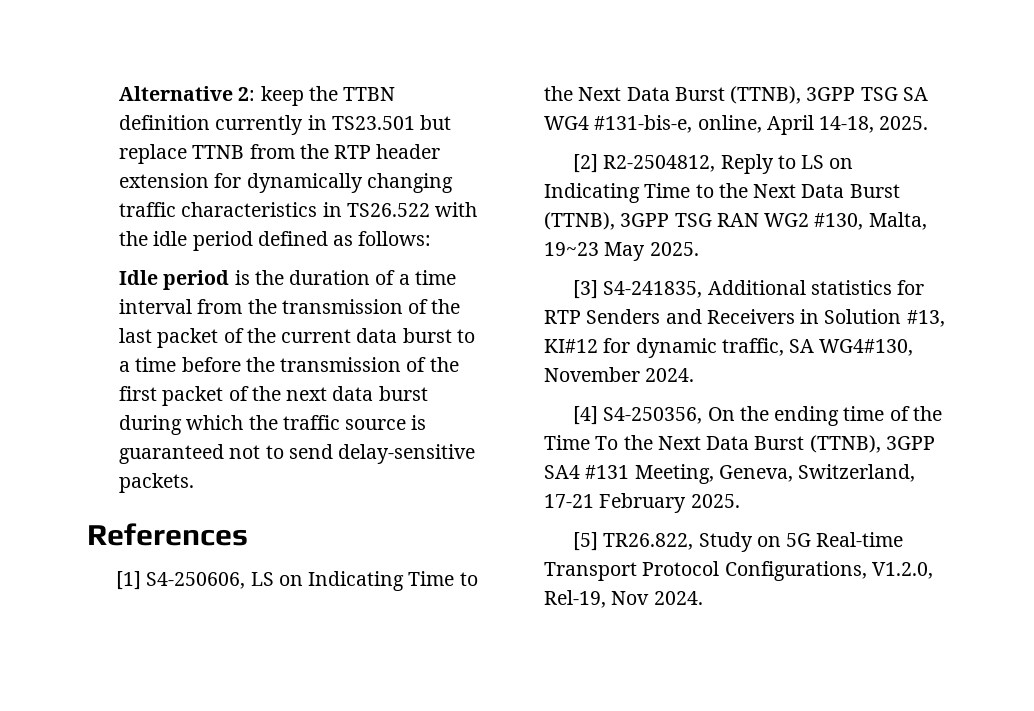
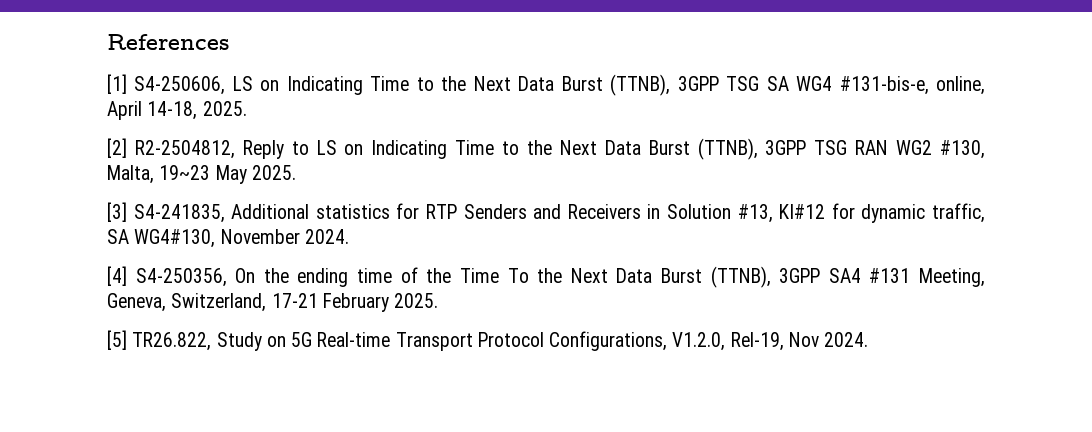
[119,86,396,106] [119,115,452,135] [119,144,441,164] [119,173,453,193] [119,202,478,217] [119,231,432,251] [119,270,456,290] [119,299,461,314] [119,328,475,348] [119,357,459,372] [119,386,428,406] [119,415,427,435] [119,444,476,464] [119,473,195,493] Alternative 2: keep the TTBN definition currently in TS23.501 but replace TTNB from the RTP header extension for dynamically changing traffic characteristics in TS26.522 with the idle period defined as follows: // Idle period is the duration of a time interval from the transmission of the last packet of the current data burst to a time before the transmission of the first packet of the next data burst during which the traffic source is guaranteed not to send delay-sensitive packets. // -> (107, 42) none

